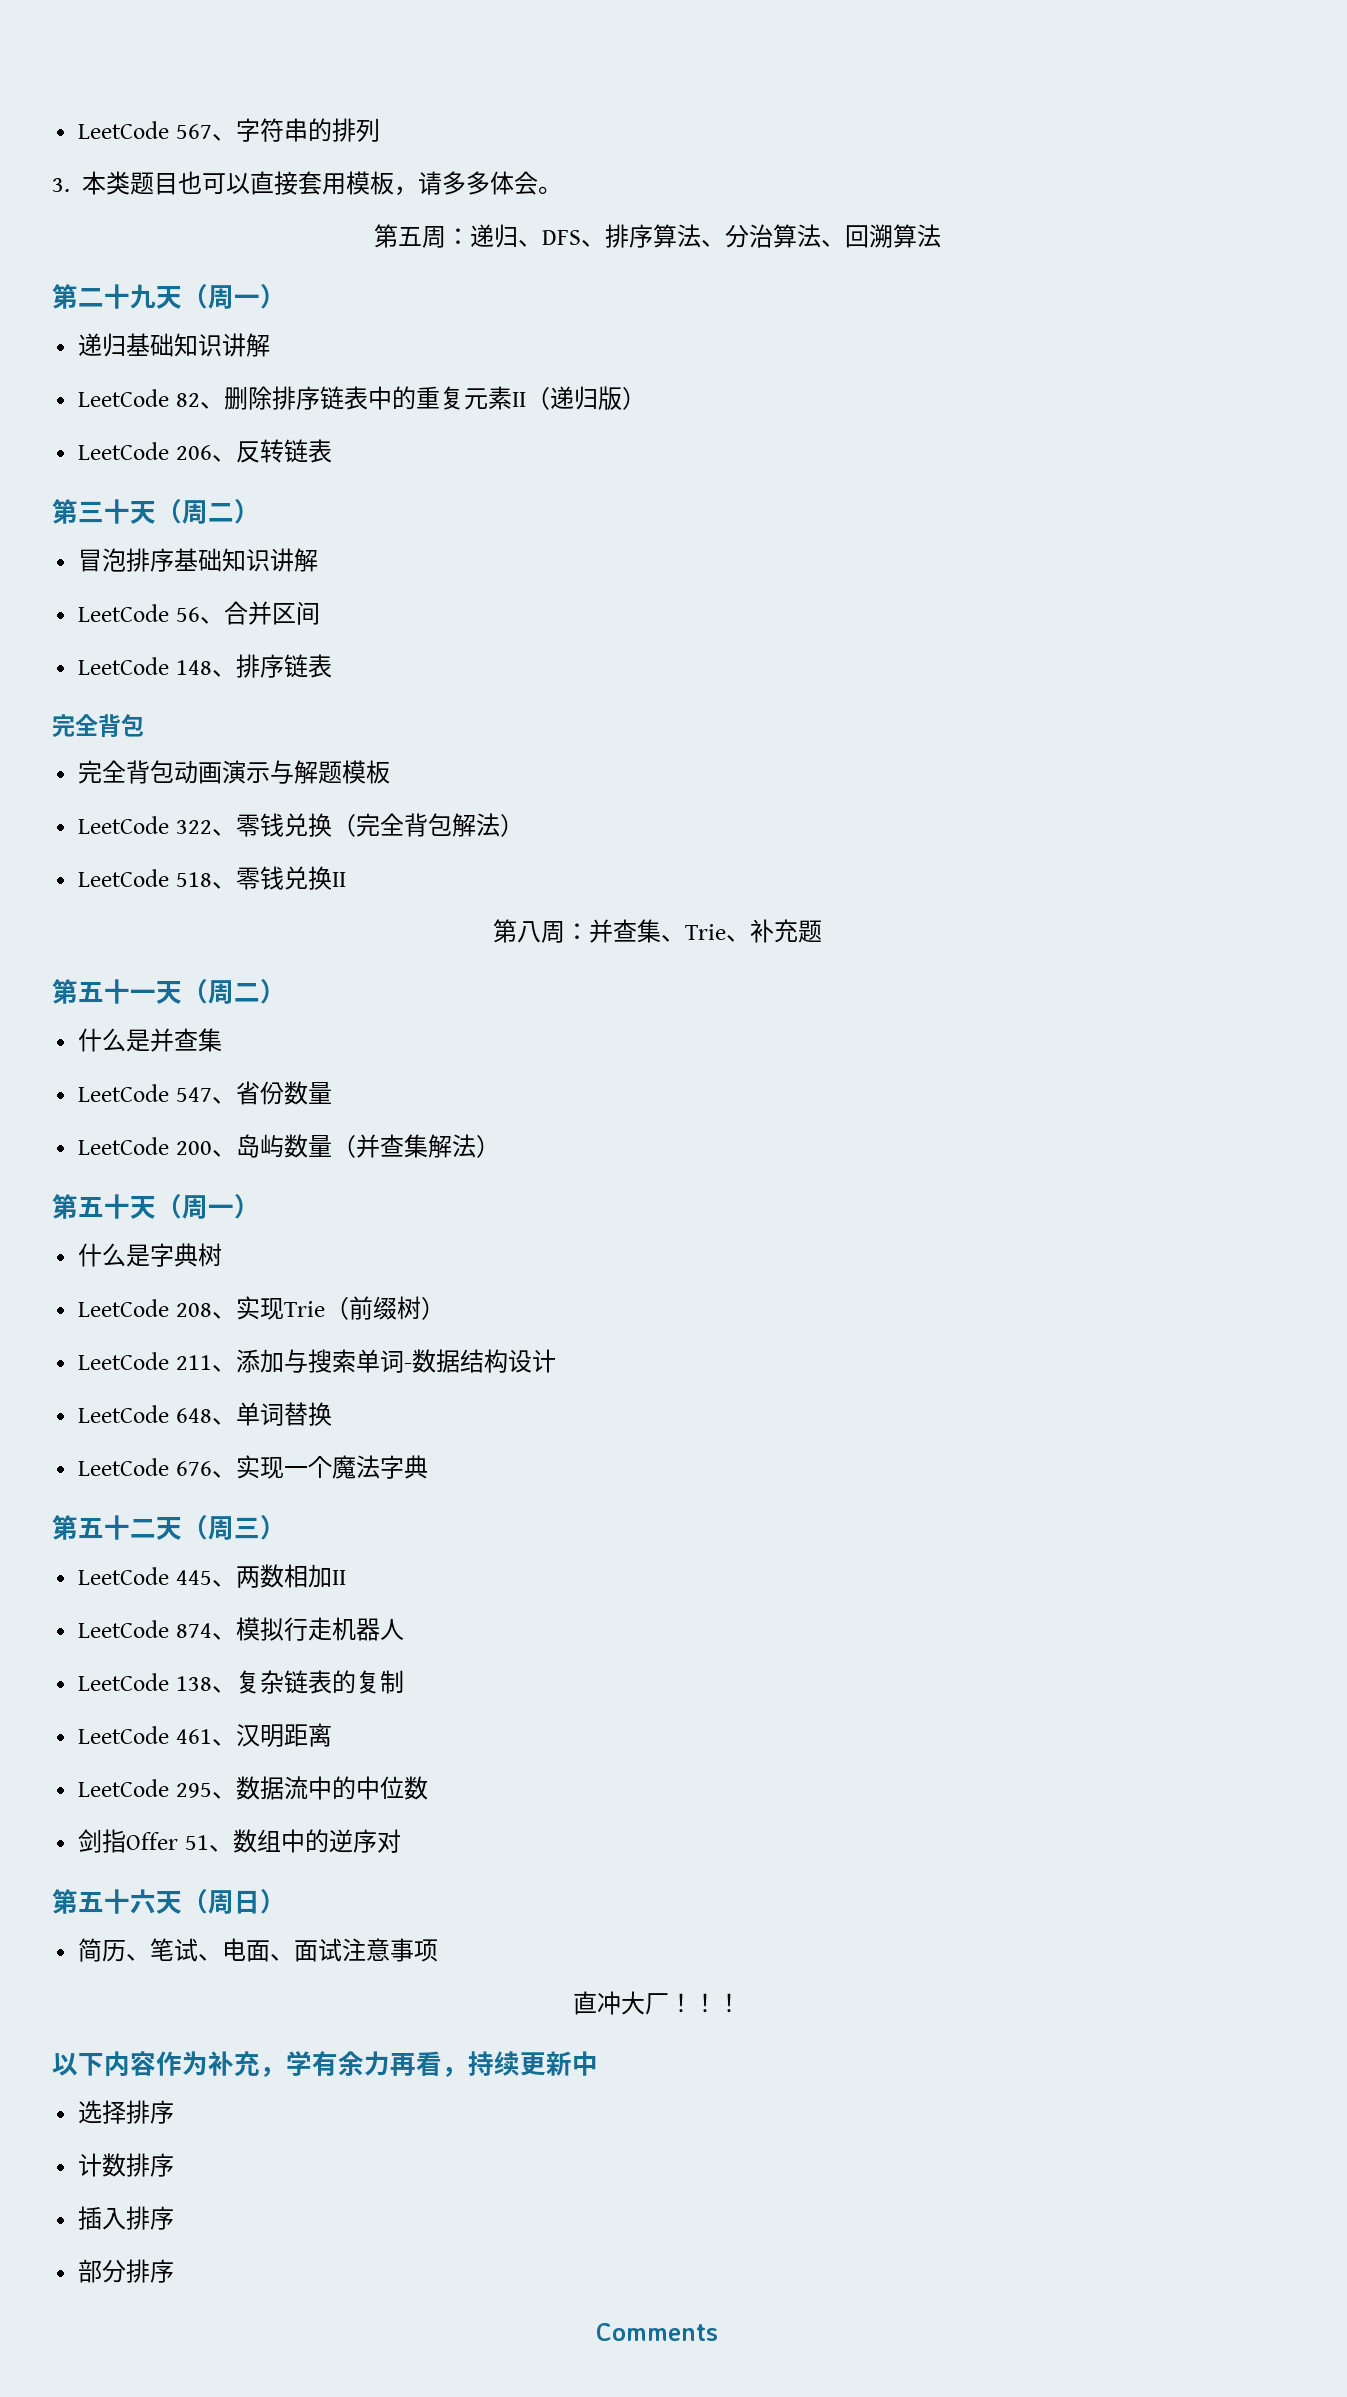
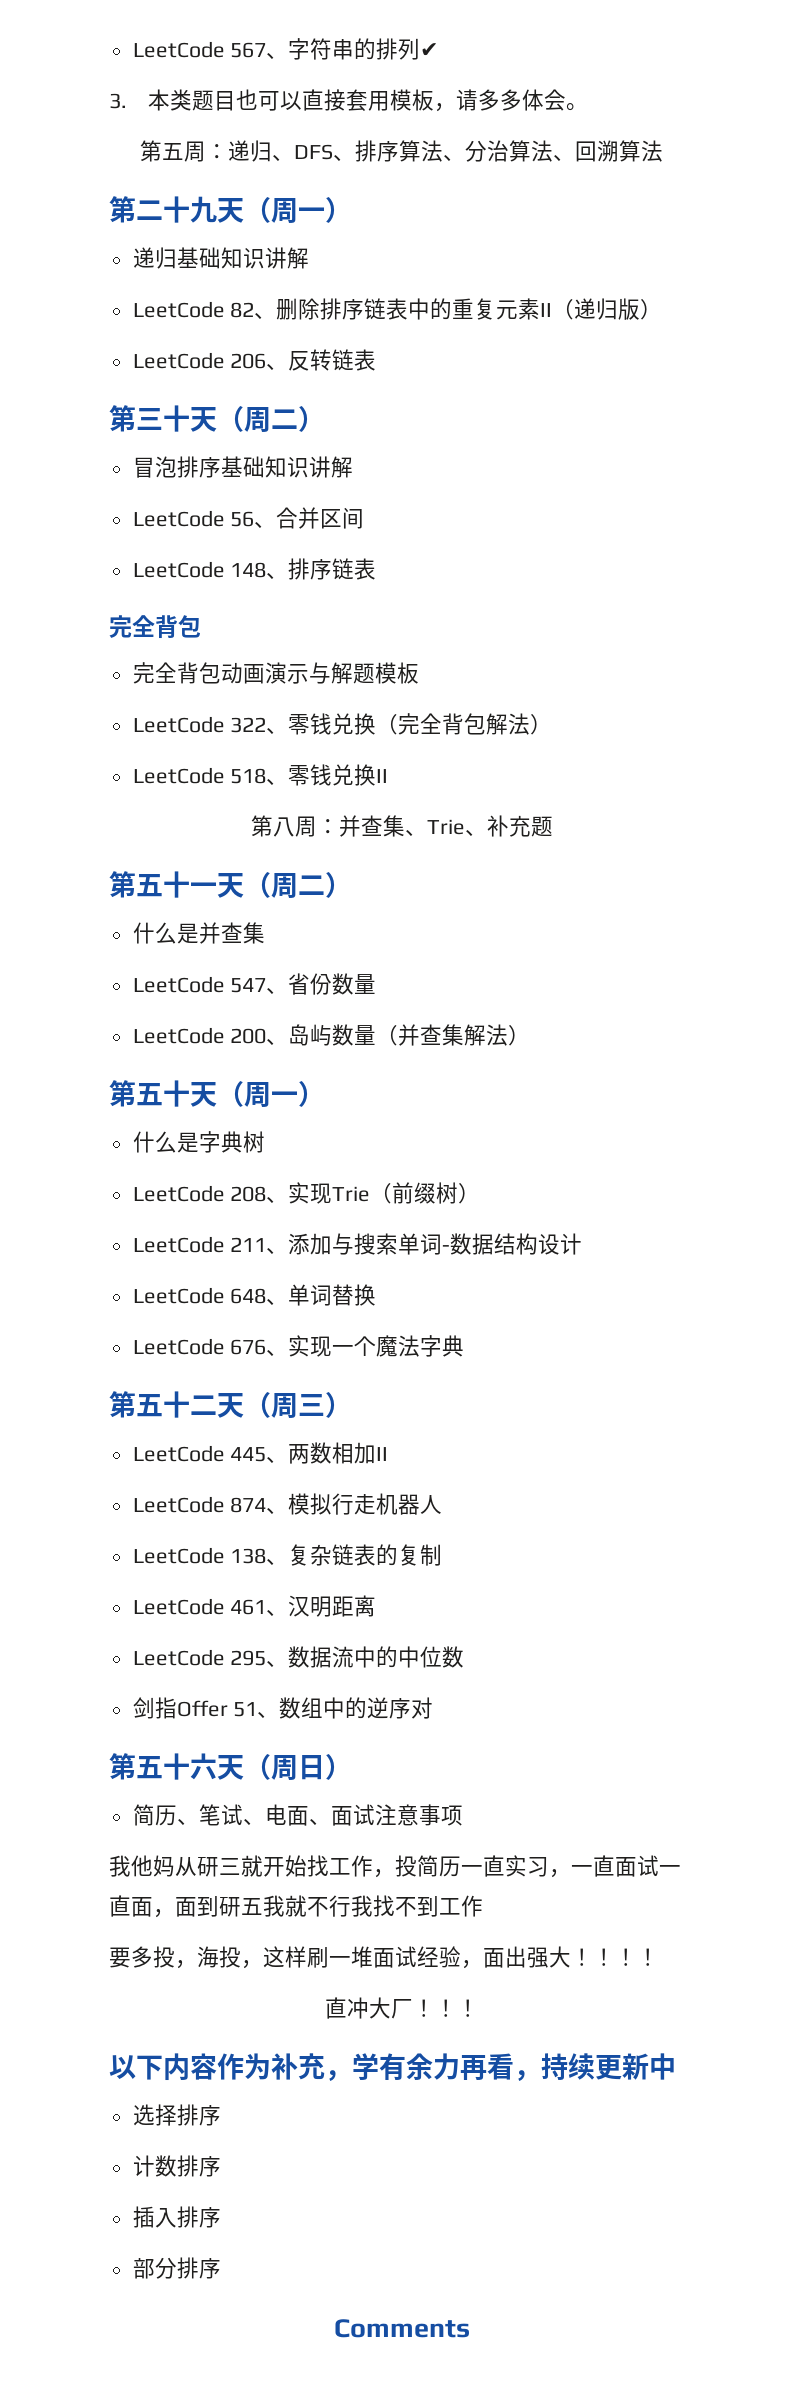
(380, 130) none -> [420,43,439,57] ✔
(439, 1950) none -> [109,1855,681,1878] [109,1895,483,1918] [109,1946,659,1969] // 我他妈从研三就开始找工作，投简历一直实习，一直面试一直面，面到研五我就不行我找不到工作 // 要多投，海投，这样刷一堆面试经验，面出强大！！！！

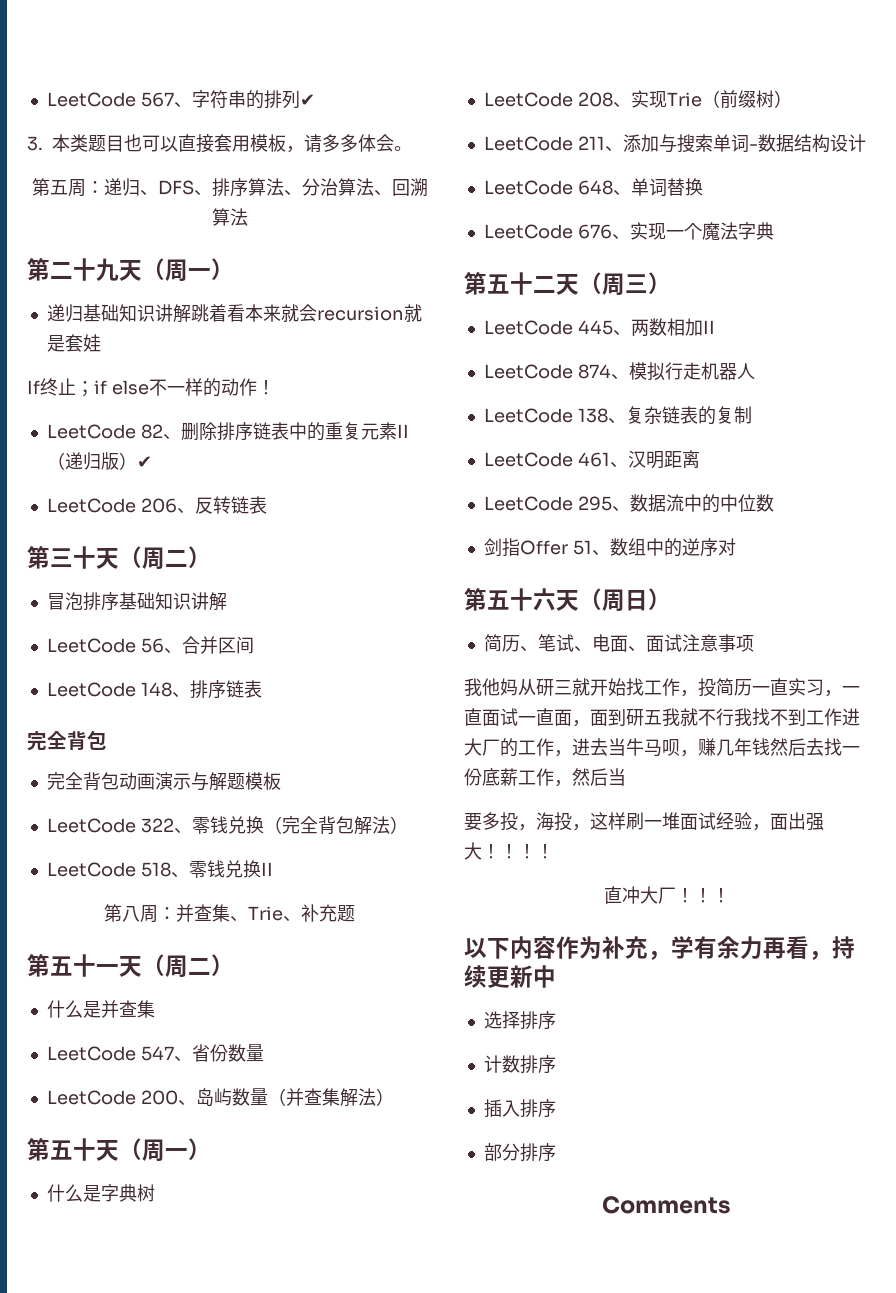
(309, 258) none -> [190,304,422,322] [46,334,101,352] [27,378,275,397] 跳着看本来就会recursion就是套娃 // If终止；if else不一样的动作！
(663, 309) none -> [136,456,152,468] ✔
(483, 1906) none -> [842,708,860,726] [464,738,860,757] [464,768,626,787] 进大厂的工作，进去当牛马呗，赚几年钱然后去找一份底薪工作，然后当

